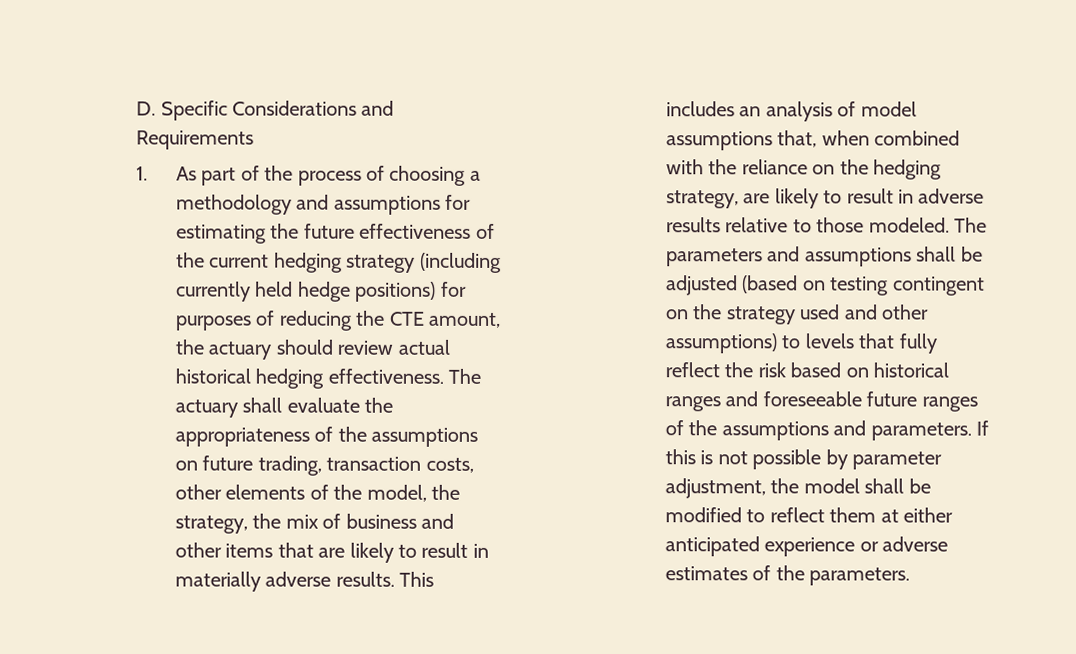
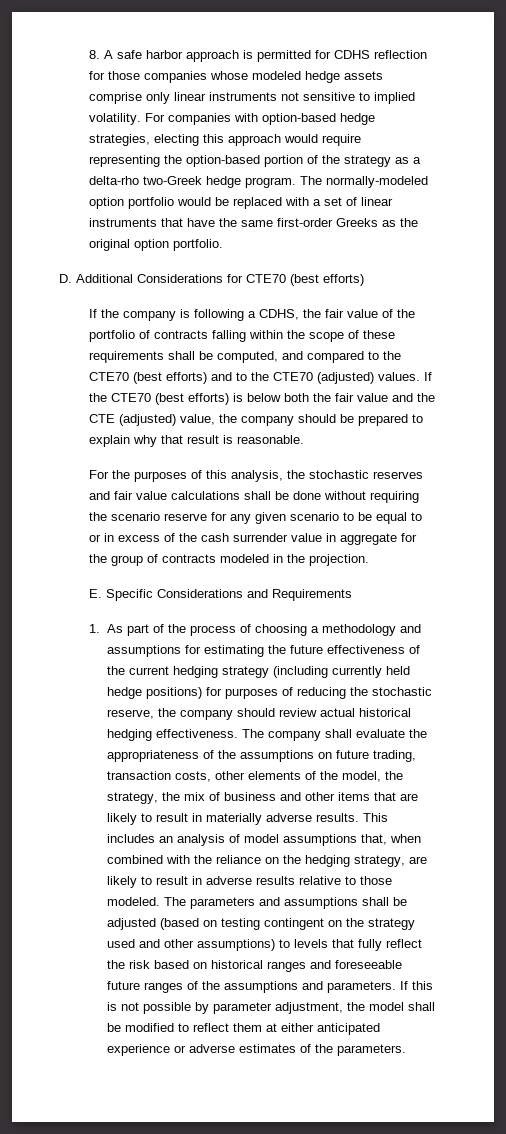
[136,101,157,116] D. -> [89,50,428,62] [89,71,384,83] [89,92,416,104] [89,113,376,125] [89,134,362,146] [89,155,422,167] [89,176,429,188] [89,197,394,209] [89,218,419,227] [89,239,224,251] [59,274,364,286] [89,309,416,321] [89,330,396,342] [89,351,402,363] [89,372,433,384] [89,393,436,405] [89,414,424,426] [89,435,305,447] [89,470,424,482] [89,491,420,503] [89,512,423,524] [89,533,418,545] [89,554,370,566] [89,589,103,598] 8. A safe harbor approach is permitted for CDHS reflection for those companies whose modeled hedge assets comprise only linear instruments not sensitive to implied volatility. For companies with option-based hedge strategies, electing this approach would require representing the option-based portion of the strategy as a delta-rho two-Greek hedge program. The normally-modeled option portfolio would be replaced with a set of linear instruments that have the same first-order Greeks as the original option portfolio. // D. Additional Considerations for CTE70 (best efforts) // If the company is following a CDHS, the fair value of the portfolio of contracts falling within the scope of these requirements shall be computed, and compared to the CTE70 (best efforts) and to the CTE70 (adjusted) values. If the CTE70 (best efforts) is below both the fair value and the CTE (adjusted) value, the company should be prepared to explain why that result is reasonable. // For the purposes of this analysis, the stochastic reserves and fair value calculations shall be done without requiring the scenario reserve for any given scenario to be equal to or in excess of the cash surrender value in aggregate for the group of contracts modeled in the projection. // E.
[389,311,501,328] [174,339,272,360] CTE amount, the actuary -> [371,687,432,696] [106,708,233,720] stochastic reserve, the company
[174,399,238,418] actuary -> [267,731,321,741] company

